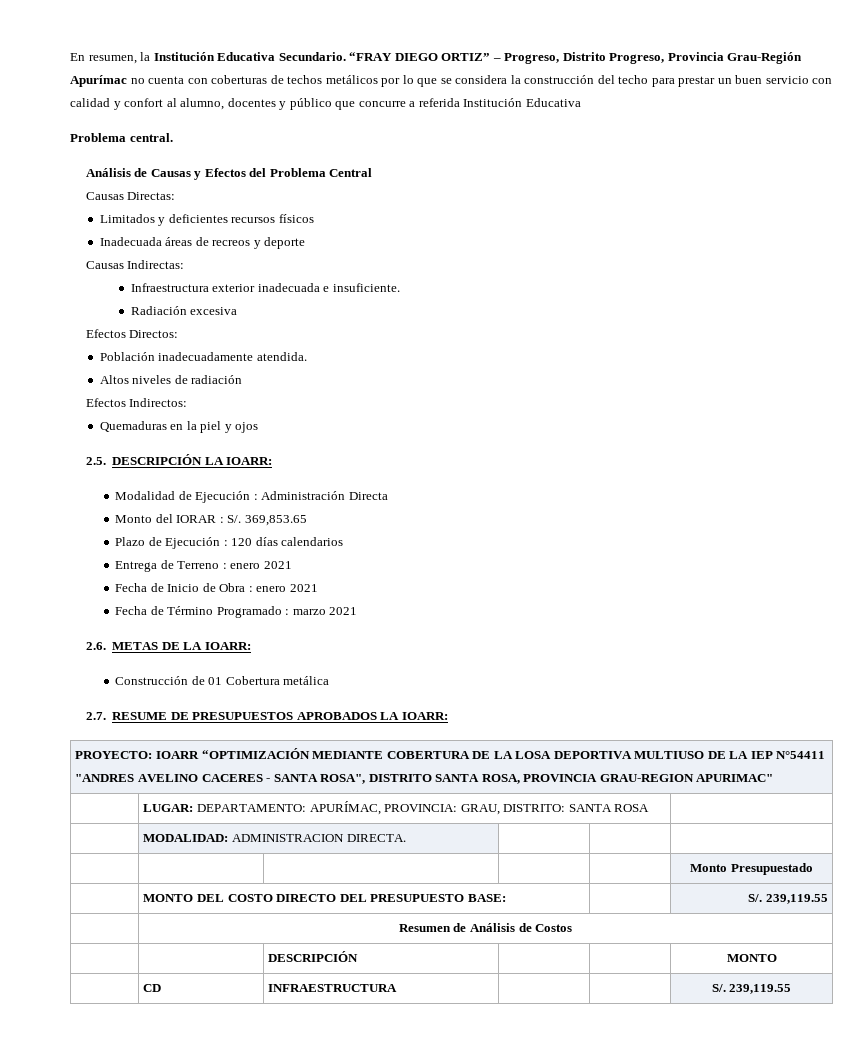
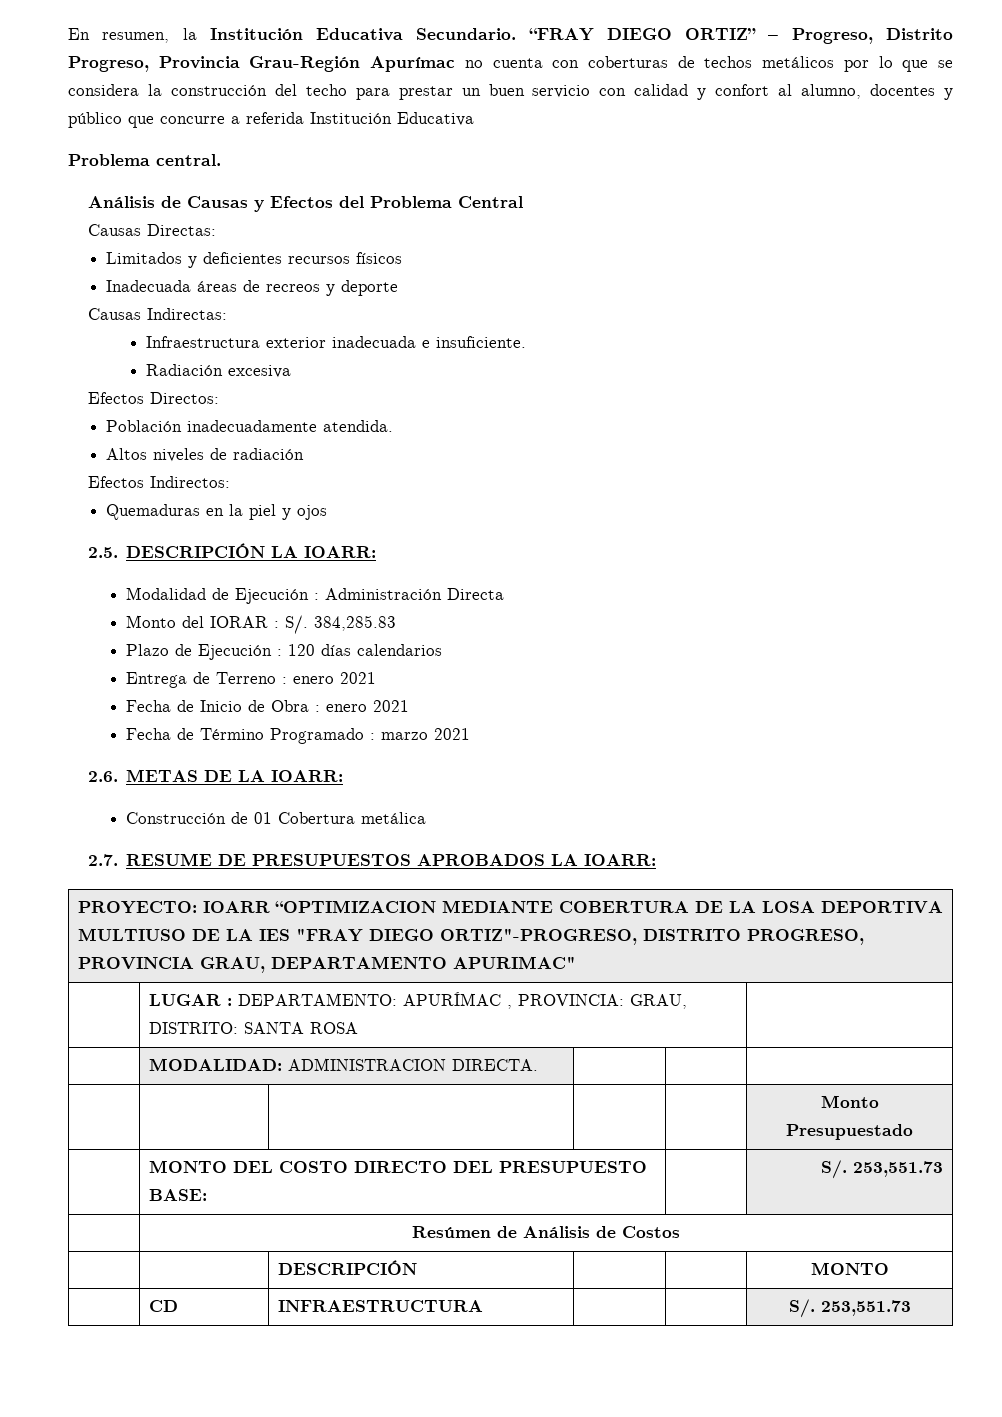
[244,515,307,526] 369,853.65 -> [314,615,397,631] 384,285.83
[201,748,310,759] “OPTIMIZACIÓN -> [274,900,436,913] “OPTIMIZACION
[750,751,826,759] [75,774,774,784] [143,801,381,815] IEP N°54411 "ANDRES AVELINO CACERES - SANTA ROSA", DISTRITO SANTA ROSA, PROVINCIA GRAU-REGION APURIMAC" // | LUGAR: DEPARTAMENTO: APURÍMAC, -> [258,928,864,945] [77,956,576,973] [148,992,512,1009] IES "FRAY DIEGO ORTIZ"-PROGRESO, DISTRITO PROGRESO, PROVINCIA GRAU, DEPARTAMENTO APURIMAC" // | LUGAR : DEPARTAMENTO: APURÍMAC ,
[765,894,828,904] [398,924,451,932] 239,119.55 // | Resumen -> [853,1161,944,1177] [412,1226,491,1238] 253,551.73 // | Resúmen
[729,984,792,994] 239,119.55 -> [820,1300,911,1316] 253,551.73

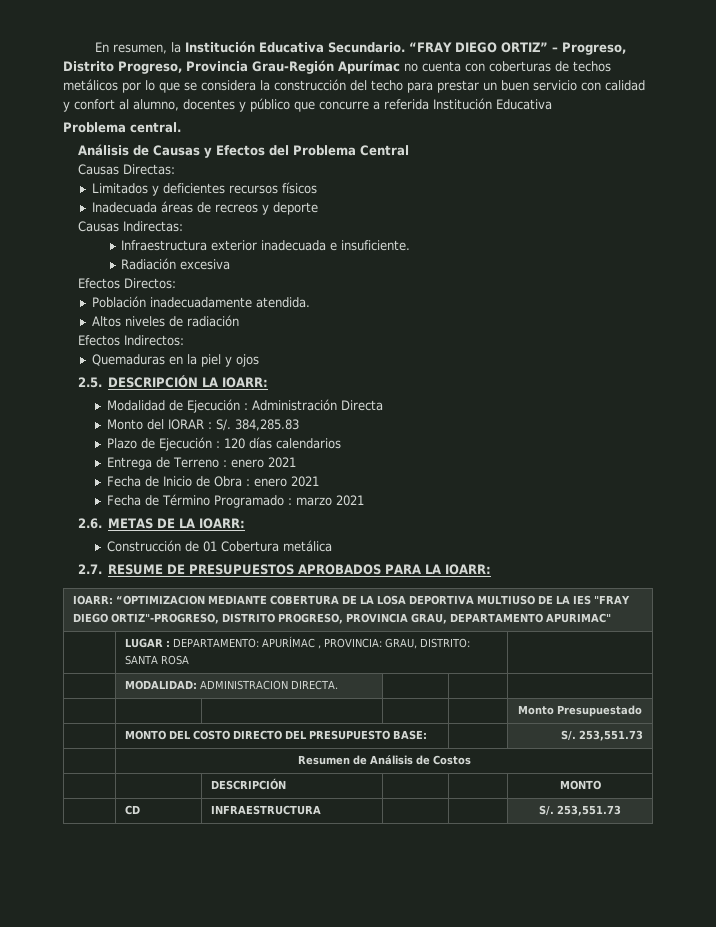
[551,854,657,866] [77,901,270,914] LA IOARR: // PROYECTO: IOARR -> [385,564,492,575] [72,595,113,605] PARA LA IOARR: // IOARR:
[412,1226,491,1238] Resúmen -> [297,755,350,765] Resumen

